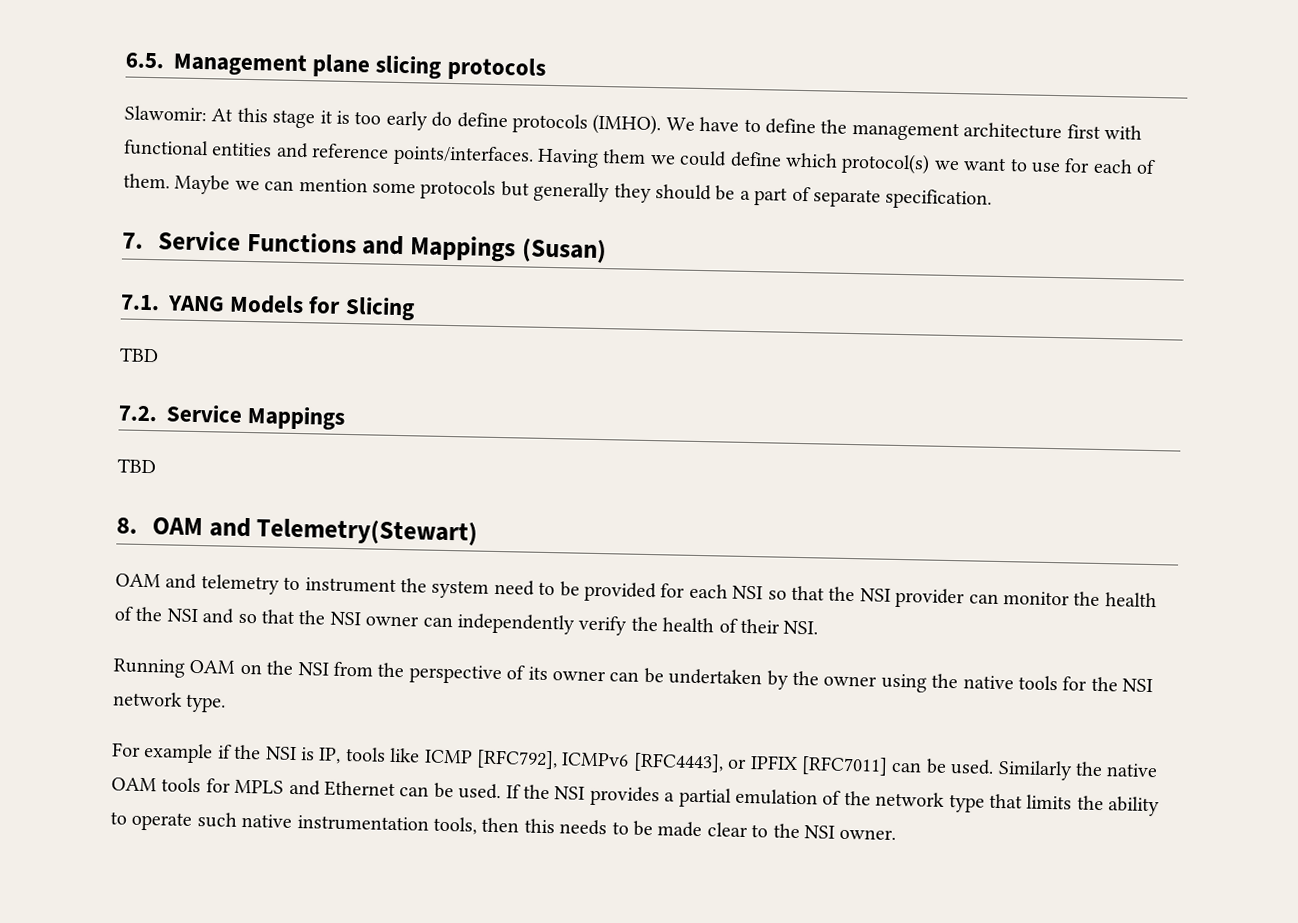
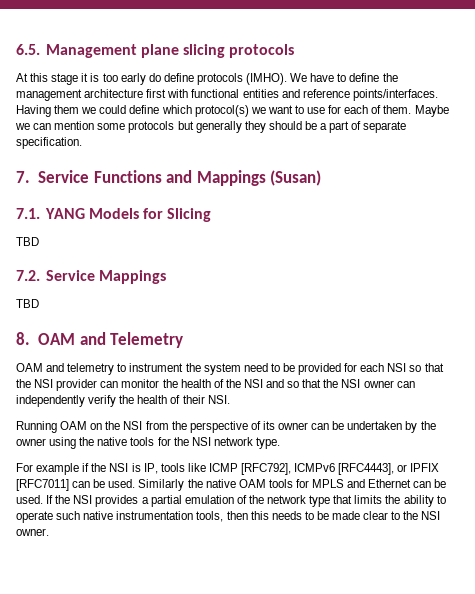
[124,105,207,122] Slawomir: -> (295, 51) none
[256,518,479,546] Telemetry(Stewart) -> [110,332,184,348] Telemetry

